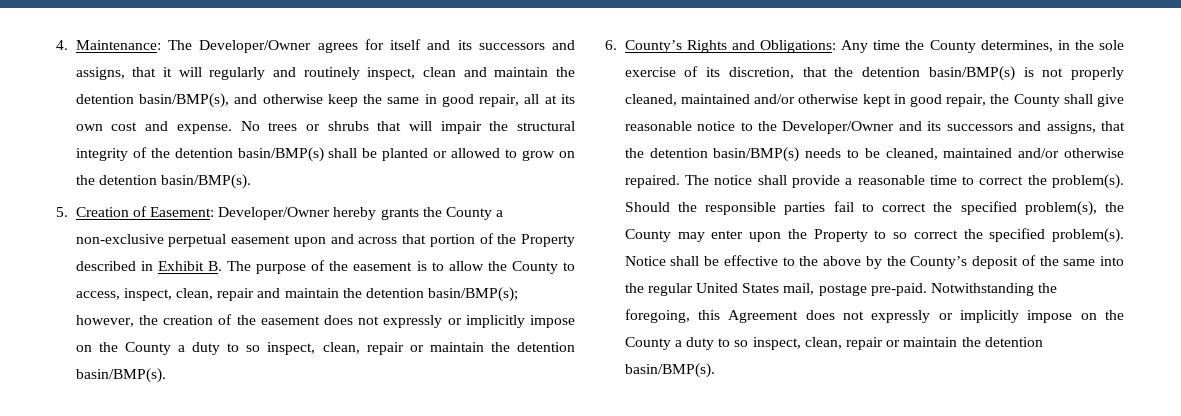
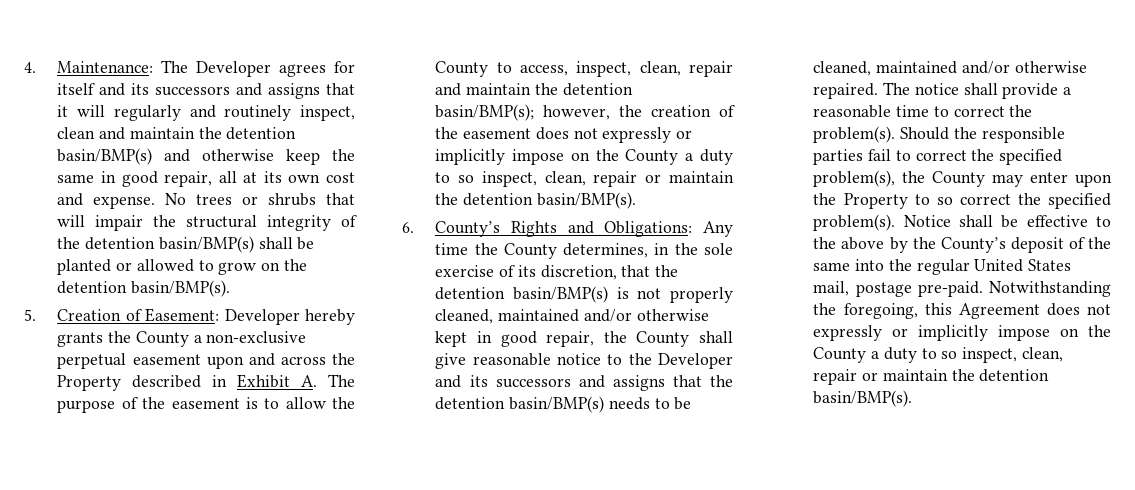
[199,40,312,53] Developer/Owner -> [196,61,272,77] Developer
[75,67,125,80] assigns, -> [268,83,321,99] assigns
[139,93,230,108] basin/BMP(s), -> [57,148,153,165] basin/BMP(s)
[218,207,331,220] Developer/Owner -> [224,309,300,325] Developer
[402,233,494,247] that portion of -> (326, 360) none
[208,261,223,271] B. -> [301,375,318,387] A.
[782,121,1096,134] Developer/Owner and its successors and assigns, -> [658,353,733,369] [435,375,665,391] Developer and its successors and assigns

